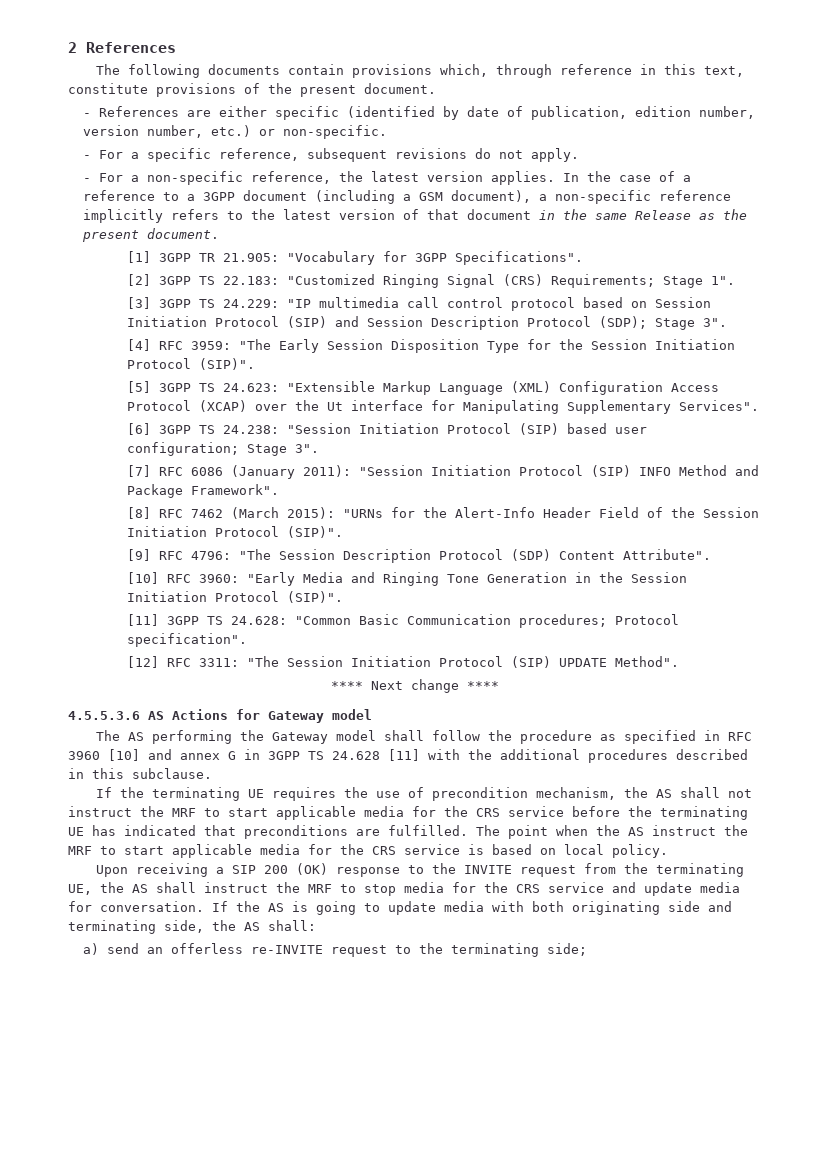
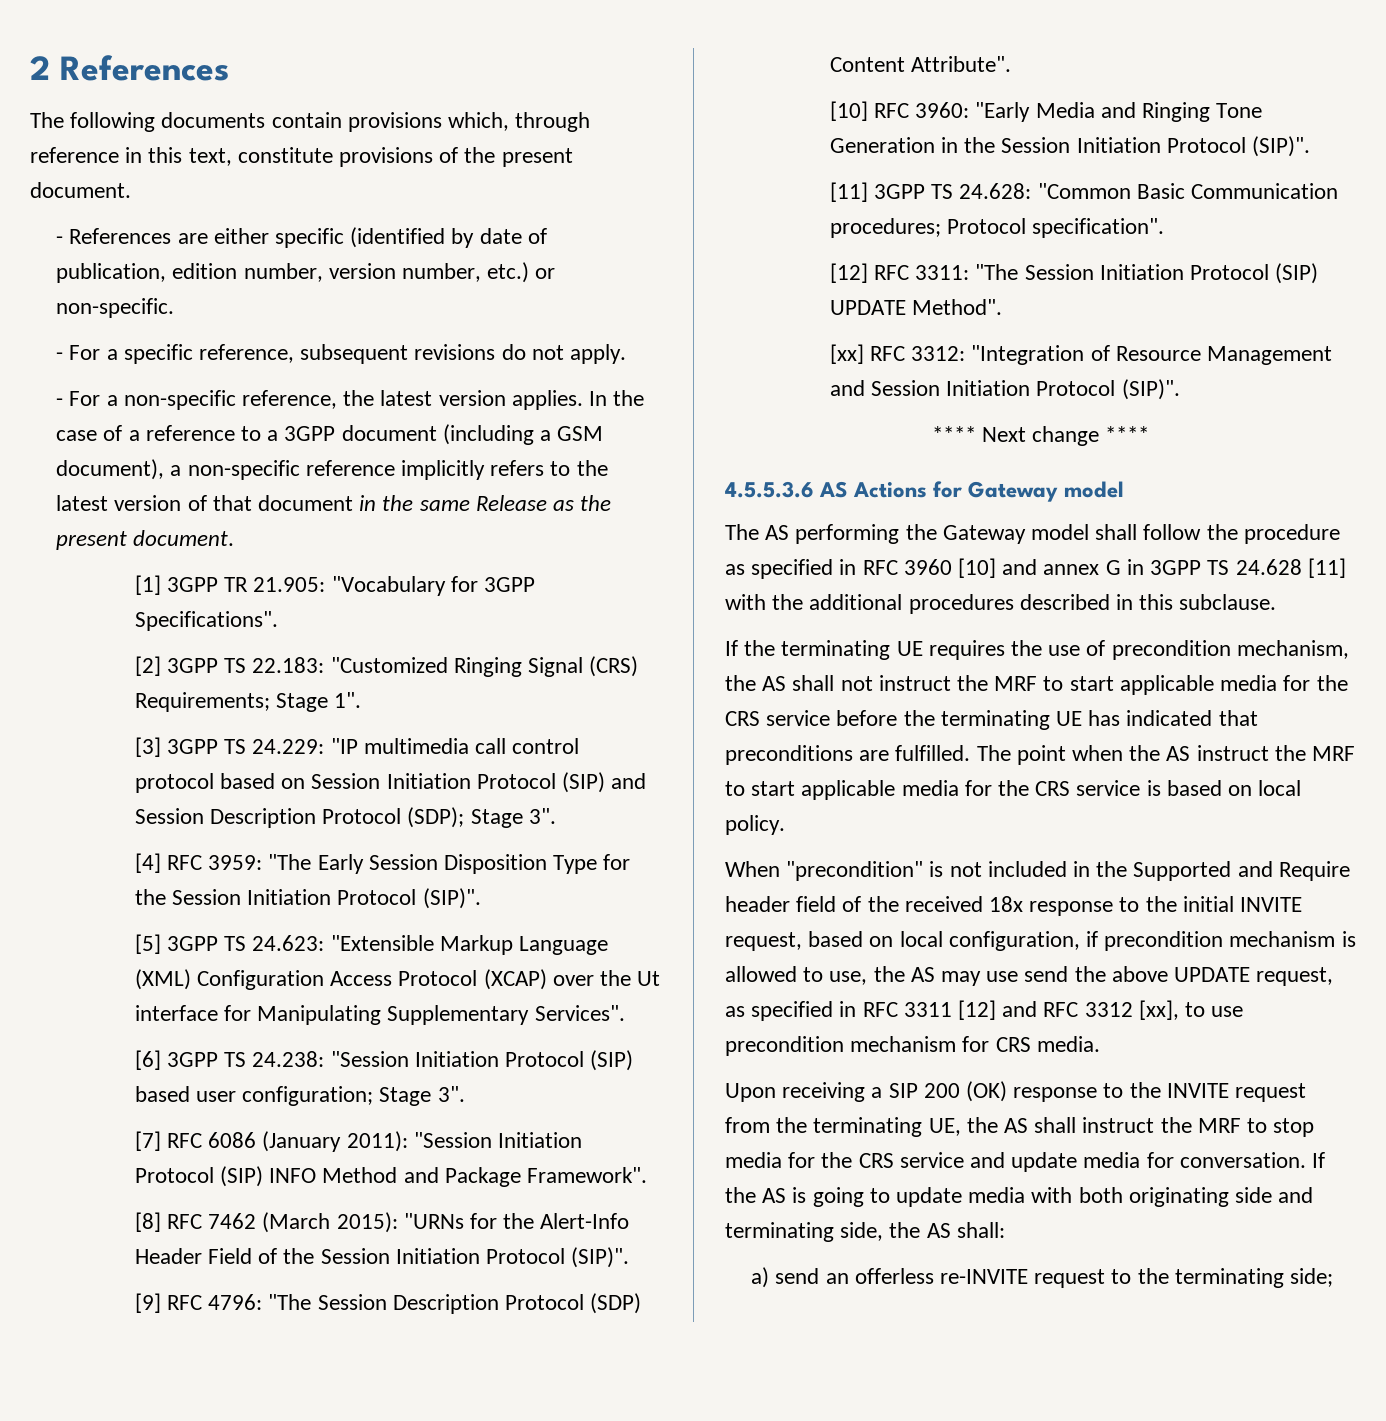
(679, 661) none -> [829,344,1333,365] [829,379,1180,400] // [xx] RFC 3312: "Integration of Resource Management and Session Initiation Protocol (SIP)".
(668, 851) none -> [725,861,1350,881] [725,896,1303,916] [725,931,1356,951] [725,966,1334,986] [725,1000,1244,1021] [725,1036,1100,1056] // When "precondition" is not included in the Supported and Require header field of the received 18x response to the initial INVITE request, based on local configuration, if precondition mechanism is allowed to use, the AS may use send the above UPDATE request, as specified in RFC 3311 [12] and RFC 3312 [xx], to use precondition mechanism for CRS media.

